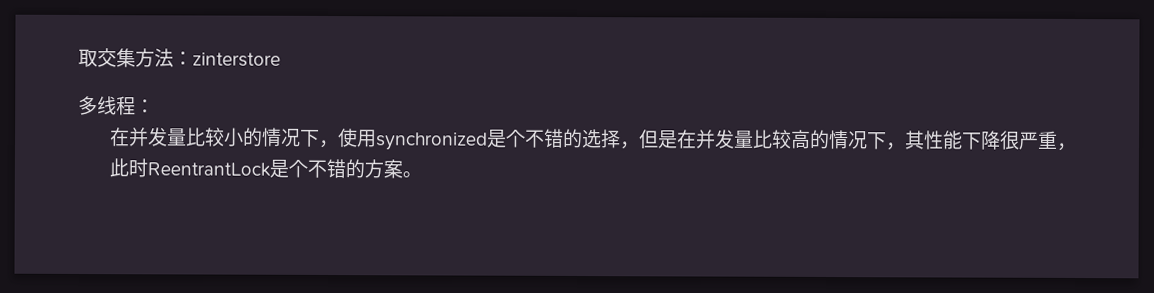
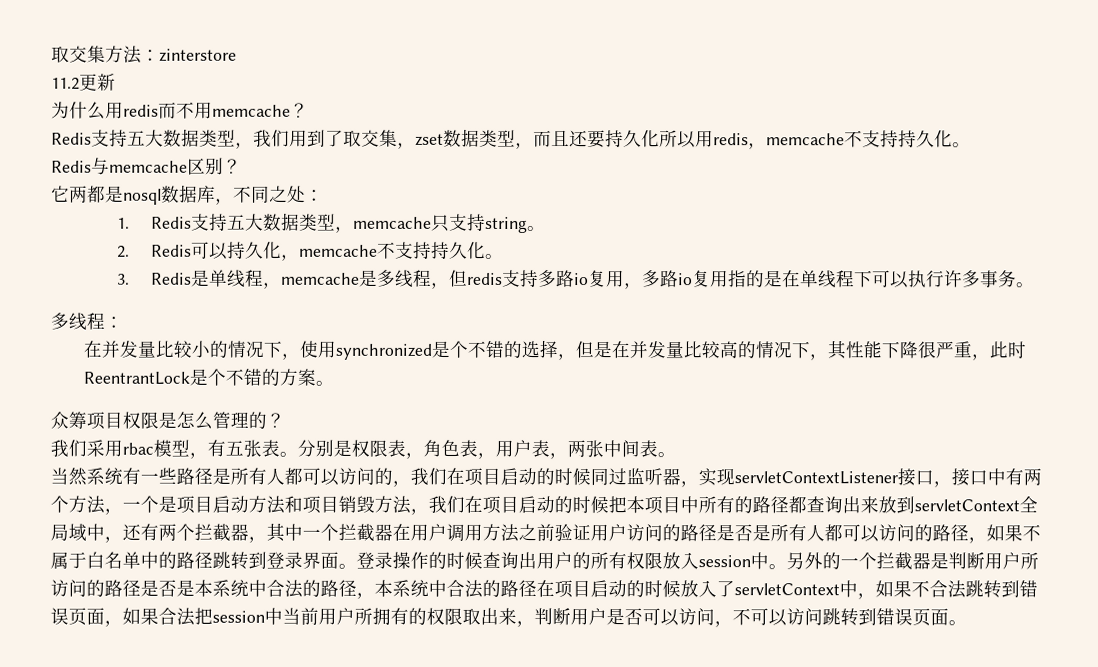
(281, 59) none -> [51,73,116,91] [51,101,309,120] [51,128,971,150] [51,157,242,175] [51,184,324,205] [117,212,546,233] [117,241,504,261] [117,269,1035,290] // 11.2更新 // 为什么用redis而不用memcache？ // Redis支持五大数据类型，我们用到了取交集，zset数据类型，而且还要持久化所以用redis，memcache不支持持久化。 // Redis与memcache区别？ // 它两都是nosql数据库，不同之处： // 1. Redis支持五大数据类型，memcache只支持string。 // 2. Redis可以持久化，memcache不支持持久化。 // 3. Redis是单线程，memcache是多线程，但redis支持多路io复用，多路io复用指的是在单线程下可以执行许多事务。
(422, 174) none -> [50,411,285,430] [50,439,676,460] [50,467,1042,488] [50,495,1038,515] [50,522,1041,544] [50,551,1039,571] [50,579,1038,600] [50,607,967,628] // 众筹项目权限是怎么管理的？ // 我们采用rbac模型，有五张表。分别是权限表，角色表，用户表，两张中间表。 // 当然系统有一些路径是所有人都可以访问的，我们在项目启动的时候同过监听器，实现servletContextListener接口，接口中有两个方法，一个是项目启动方法和项目销毁方法，我们在项目启动的时候把本项目中所有的路径都查询出来放到servletContext全局域中，还有两个拦截器，其中一个拦截器在用户调用方法之前验证用户访问的路径是否是所有人都可以访问的路径，如果不属于白名单中的路径跳转到登录界面。登录操作的时候查询出用户的所有权限放入session中。另外的一个拦截器是判断用户所访问的路径是否是本系统中合法的路径，本系统中合法的路径在项目启动的时候放入了servletContext中，如果不合法跳转到错误页面，如果合法把session中当前用户所拥有的权限取出来，判断用户是否可以访问，不可以访问跳转到错误页面。

